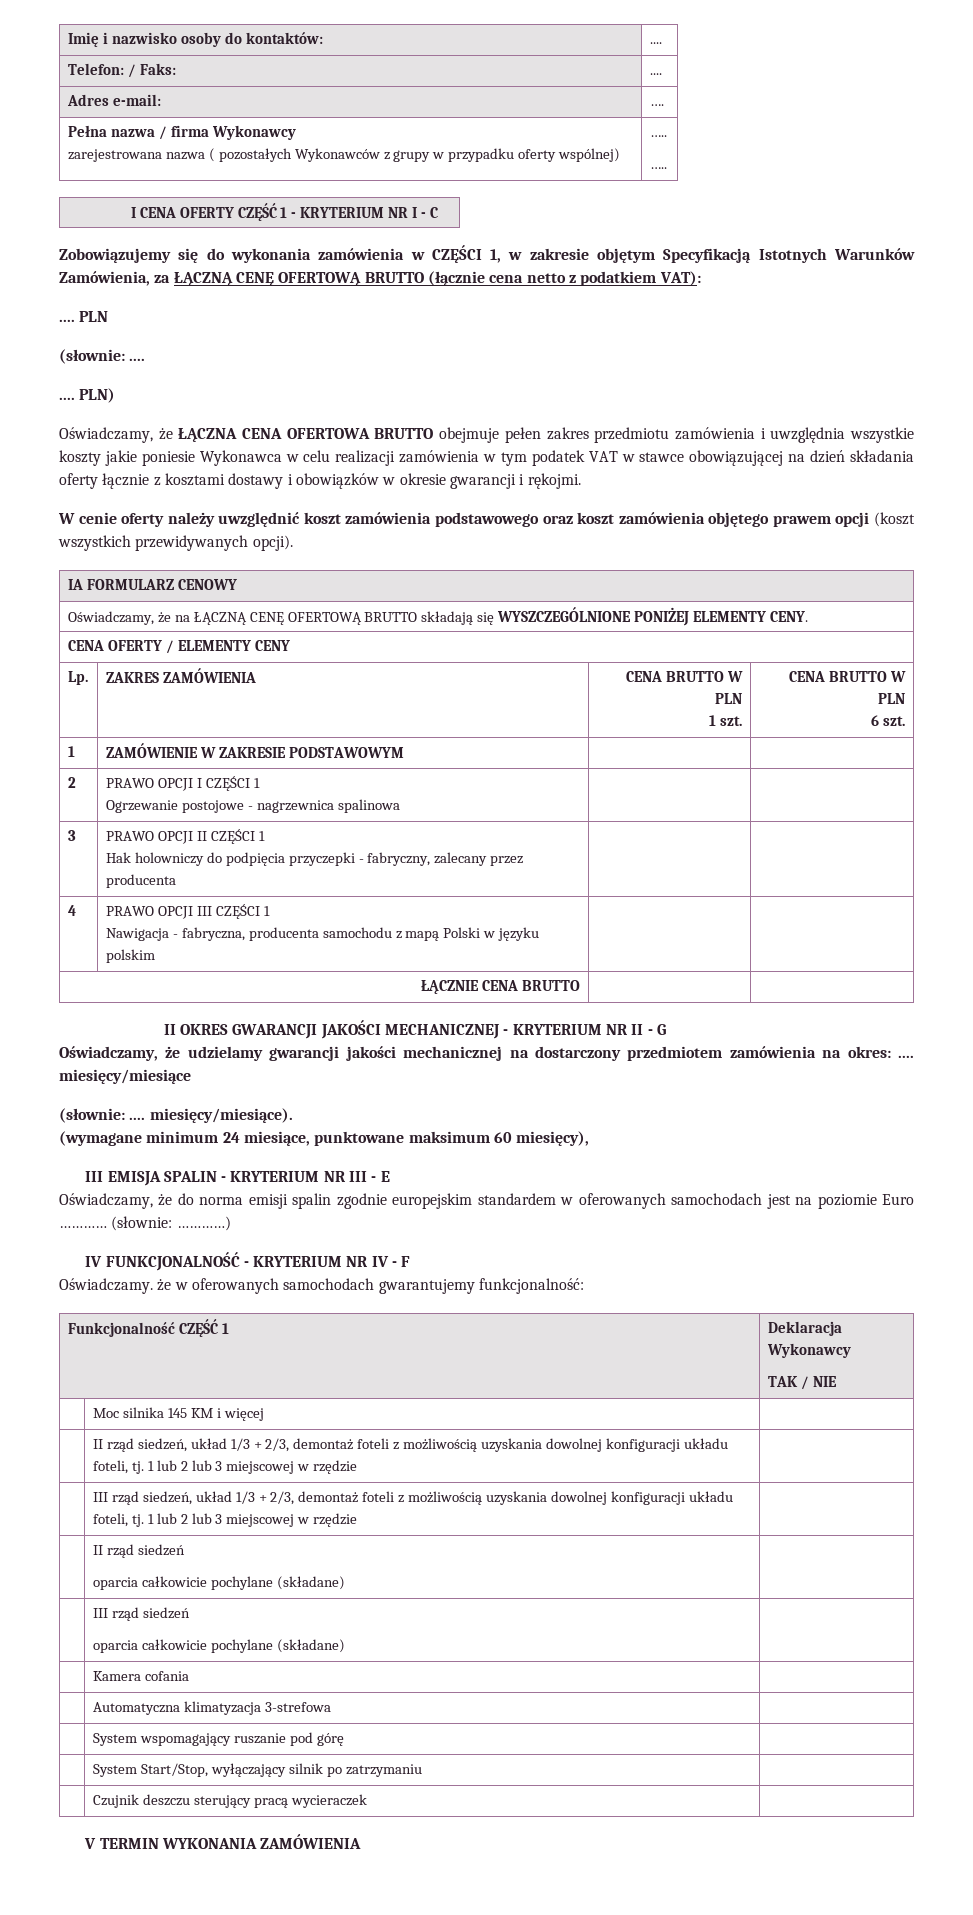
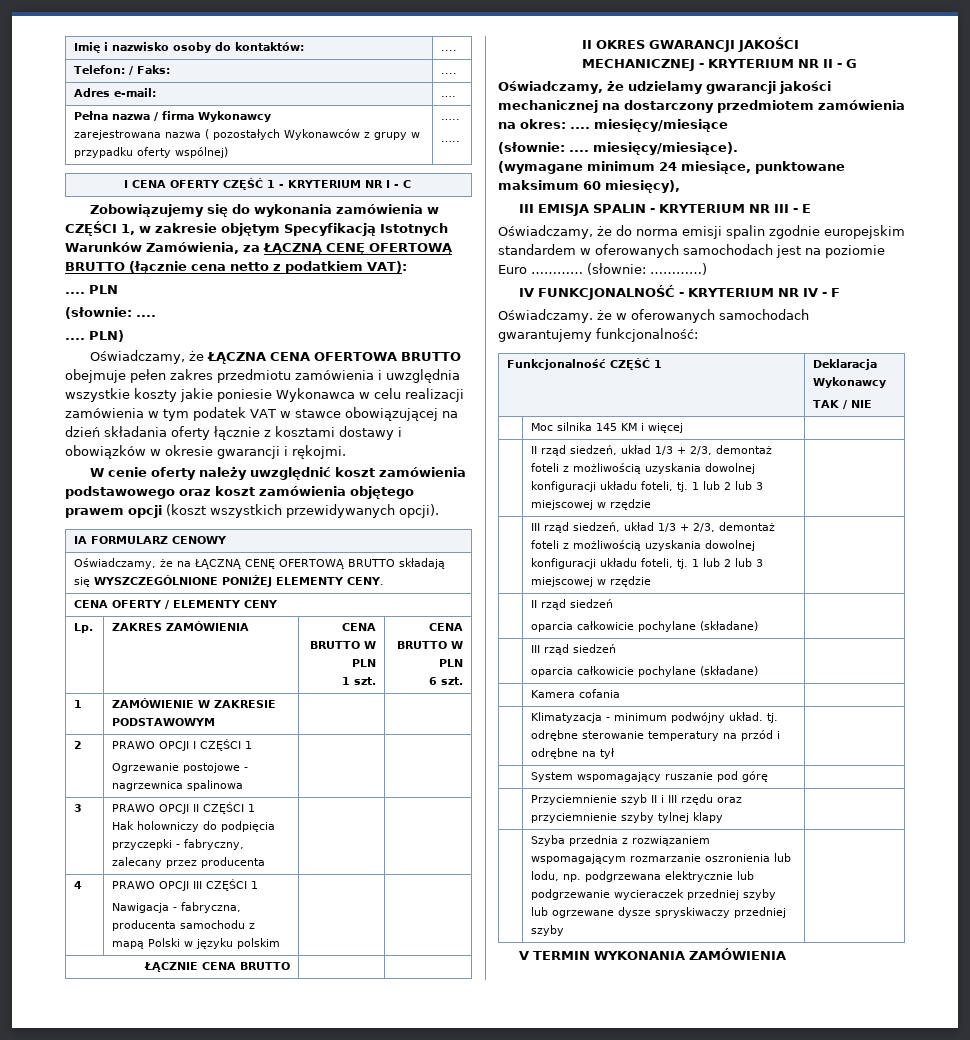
[92,1701,331,1715] Automatyczna klimatyzacja 3-strefowa -> [531,712,779,723] [531,730,781,741] [531,748,616,759] Klimatyzacja - minimum podwójny układ. tj. odrębne sterowanie temperatury na przód i odrębne na tył
[92,1763,422,1777] [92,1794,367,1808] System Start/Stop, wyłączający silnik po zatrzymaniu | // | Czujnik deszczu sterujący pracą wycieraczek -> [531,794,743,805] [531,812,724,823] [531,835,711,846] [531,853,792,864] [531,871,755,882] [531,889,777,900] [531,907,787,918] [531,925,565,936] Przyciemnienie szyb II i III rzędu oraz przyciemnienie szyby tylnej klapy | // | Szyba przednia z rozwiązaniem wspomagającym rozmarzanie oszronienia lub lodu, np. podgrzewana elektrycznie lub podgrzewanie wycieraczek przedniej szyby lub ogrzewane dysze spryskiwaczy przedniej szyby

